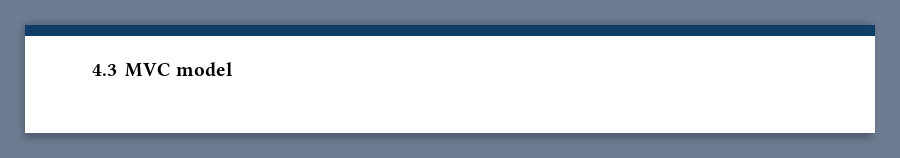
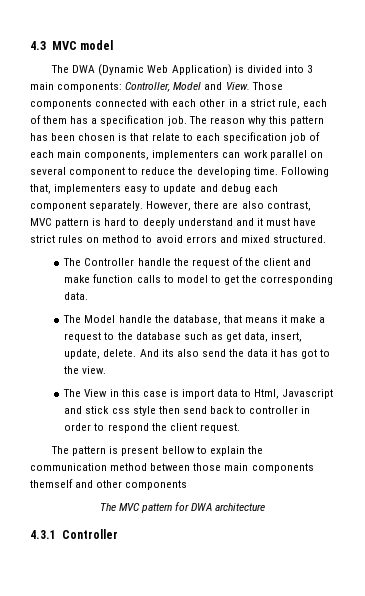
(234, 69) none -> [51,64,313,76] [30,82,283,92] [30,99,327,109] [30,115,325,126] [30,132,321,143] [30,150,323,160] [30,167,329,177] [30,184,278,194] [30,201,311,211] [30,218,317,228] [30,235,326,243] [63,257,312,268] [64,274,334,285] [64,292,89,300] [63,315,326,325] [64,332,303,342] [64,349,331,359] [64,366,107,374] [63,389,334,399] [64,406,311,416] [64,423,240,433] [51,446,263,456] [30,463,314,473] [30,479,188,490] [99,502,266,513] [30,529,118,539] // The DWA (Dynamic Web Application) is divided into 3 main components: Controller, Model and View. Those components connected with each other in a strict rule, each of them has a specification job. The reason why this pattern has been chosen is that relate to each specification job of each main components, implementers can work parallel on several component to reduce the developing time. Following that, implementers easy to update and debug each component separately. However, there are also contrast, MVC pattern is hard to deeply understand and it must have strict rules on method to avoid errors and mixed structured. // The Controller handle the request of the client and make function calls to model to get the corresponding data. // The Model handle the database, that means it make a request to the database such as get data, insert, update, delete. And its also send the data it has got to the view. // The View in this case is import data to Html, Javascript and stick css style then send back to controller in order to respond the client request. // The pattern is present bellow to explain the communication method between those main components themself and other components // The MVC pattern for DWA architecture // 4.3.1 Controller

